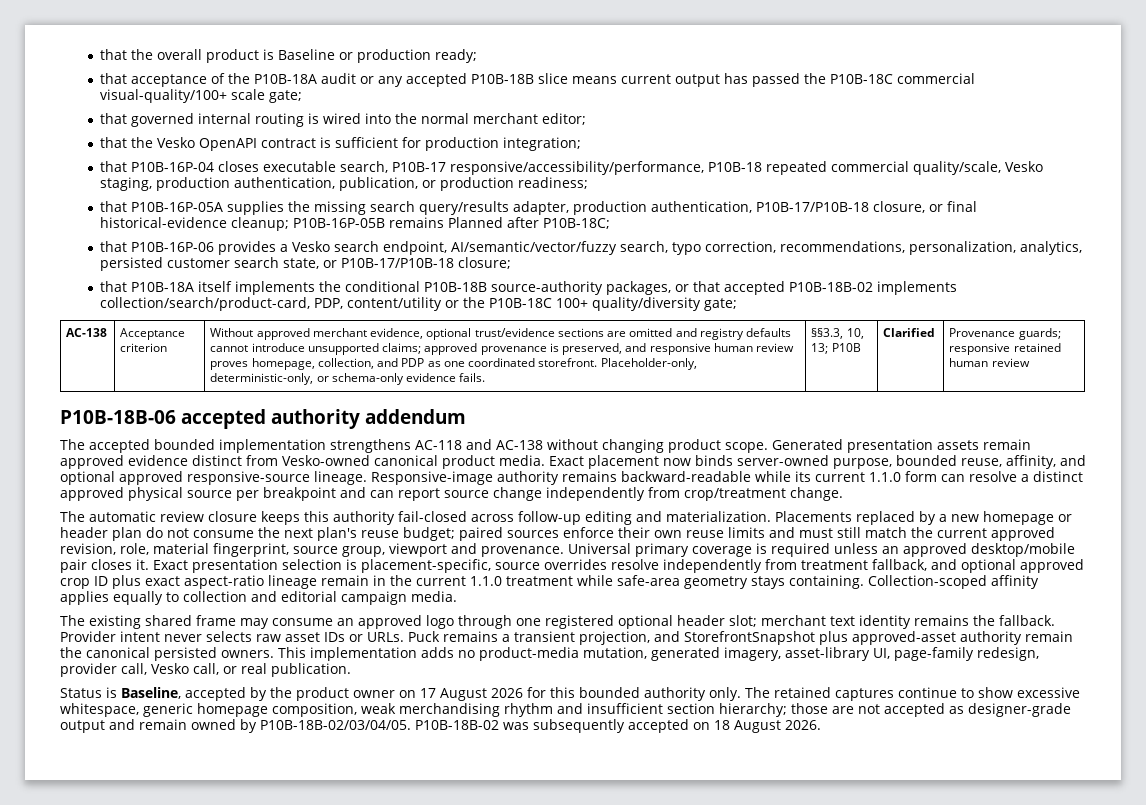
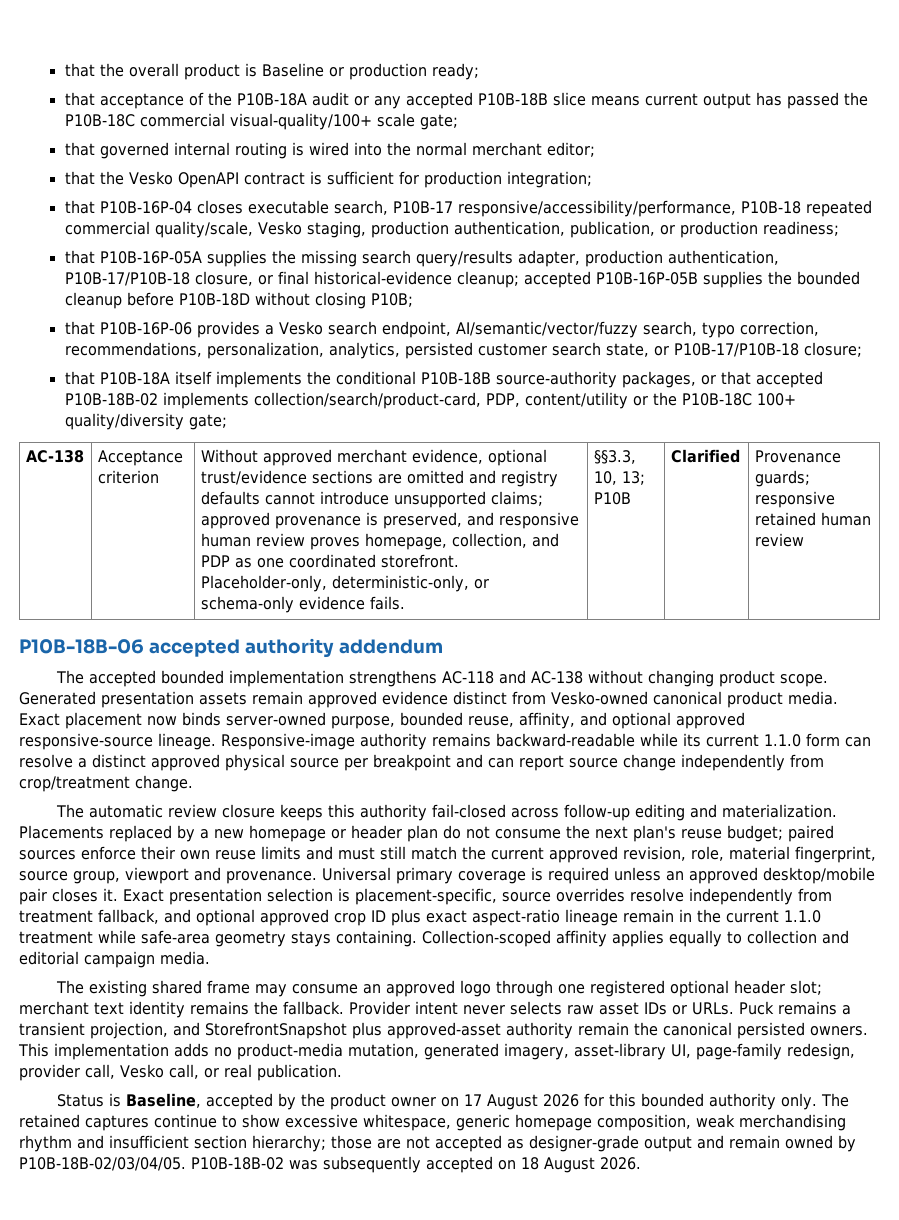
[293,217,611,229] P10B-16P-05B remains Planned after P10B-18C; -> [523,271,860,288] [64,292,413,309] accepted P10B-16P-05B supplies the bounded cleanup before P10B-18D without closing P10B;

